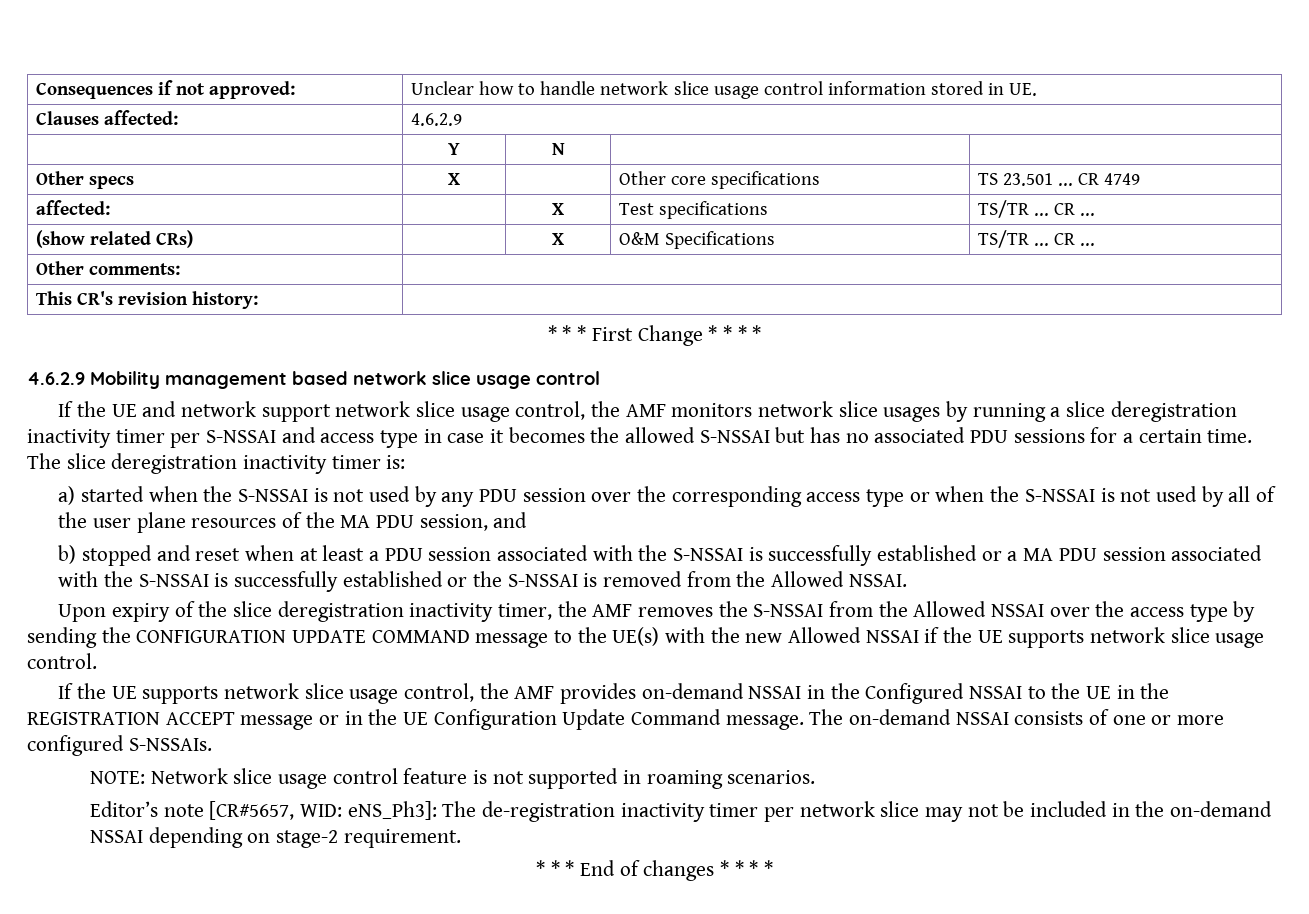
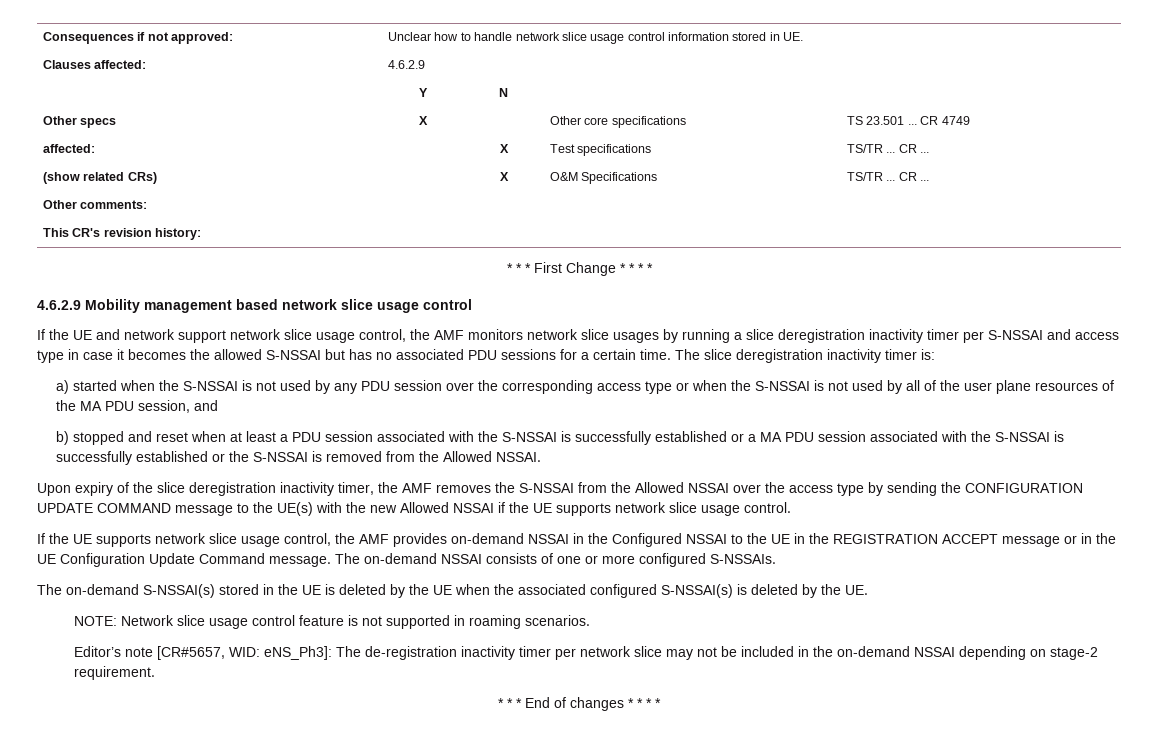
(212, 744) none -> [37,584,868,598] // The on-demand S-NSSAI(s) stored in the UE is deleted by the UE when the associated configured S-NSSAI(s) is deleted by the UE.

